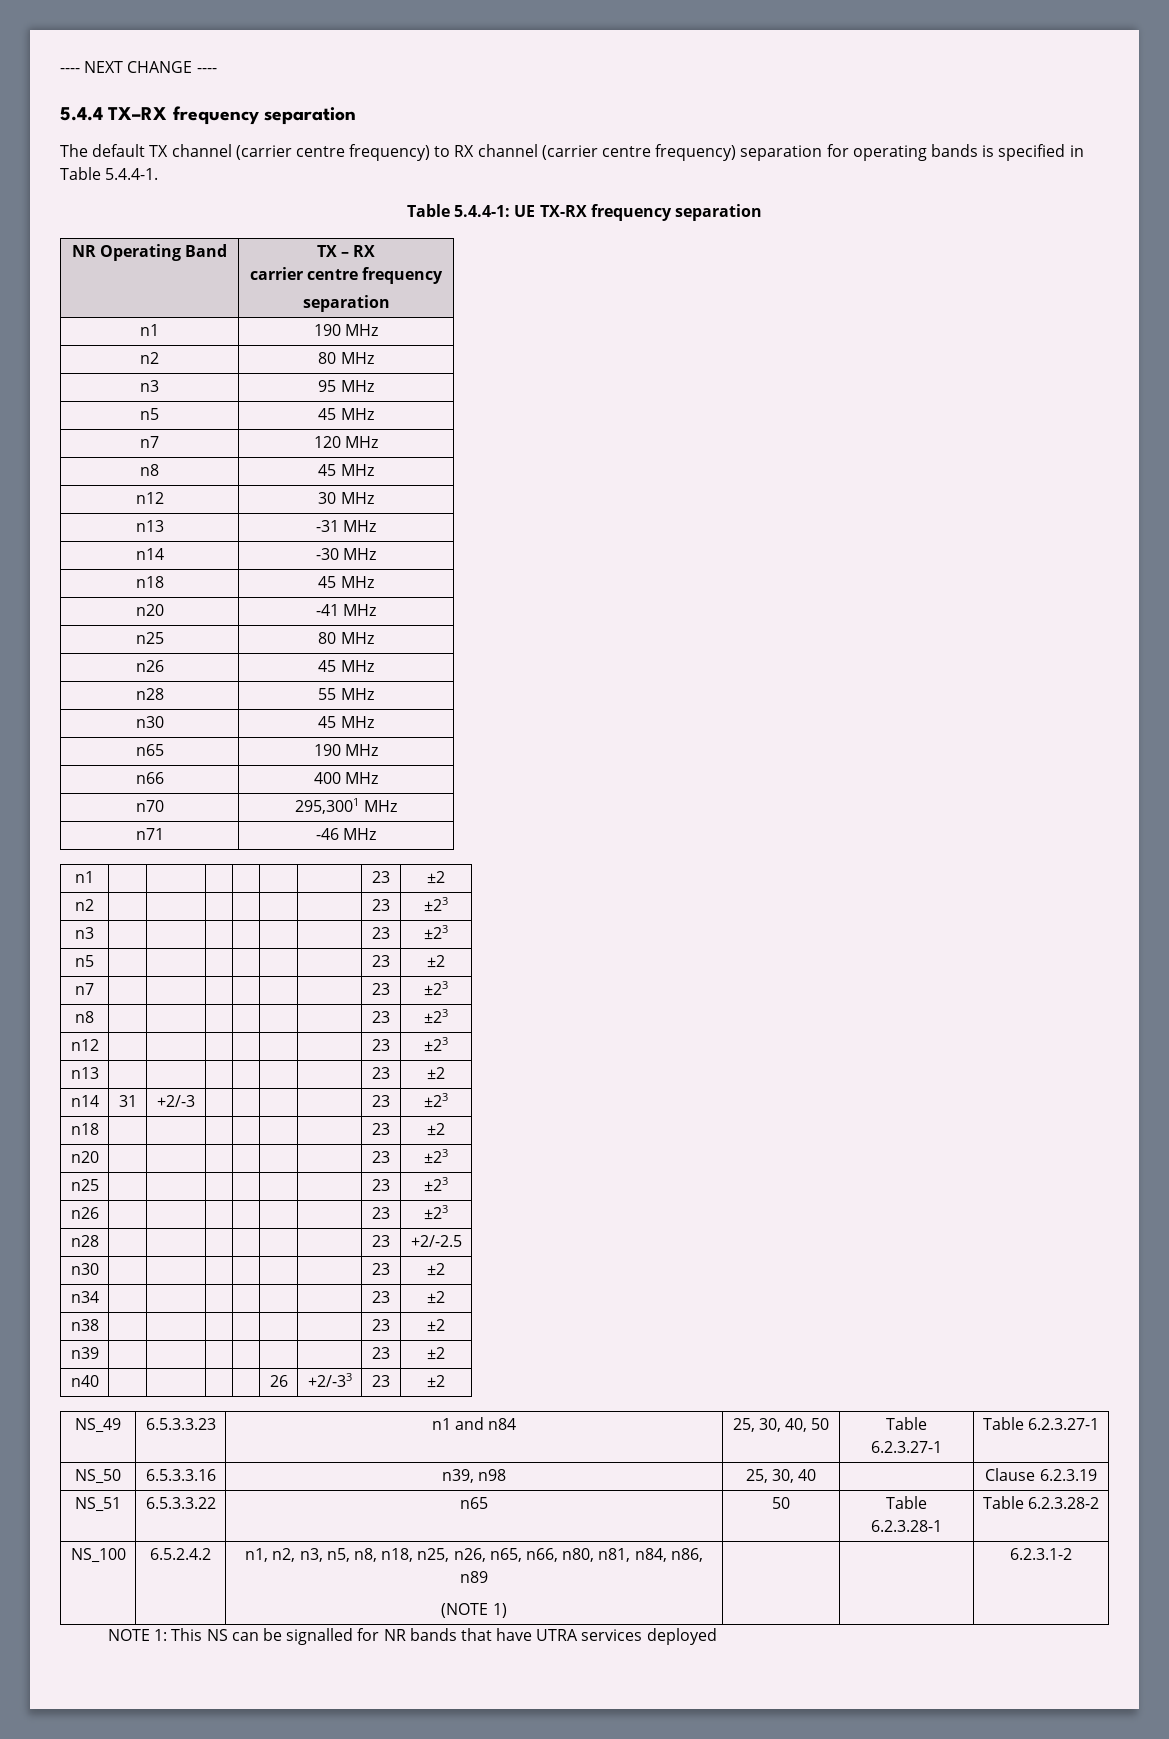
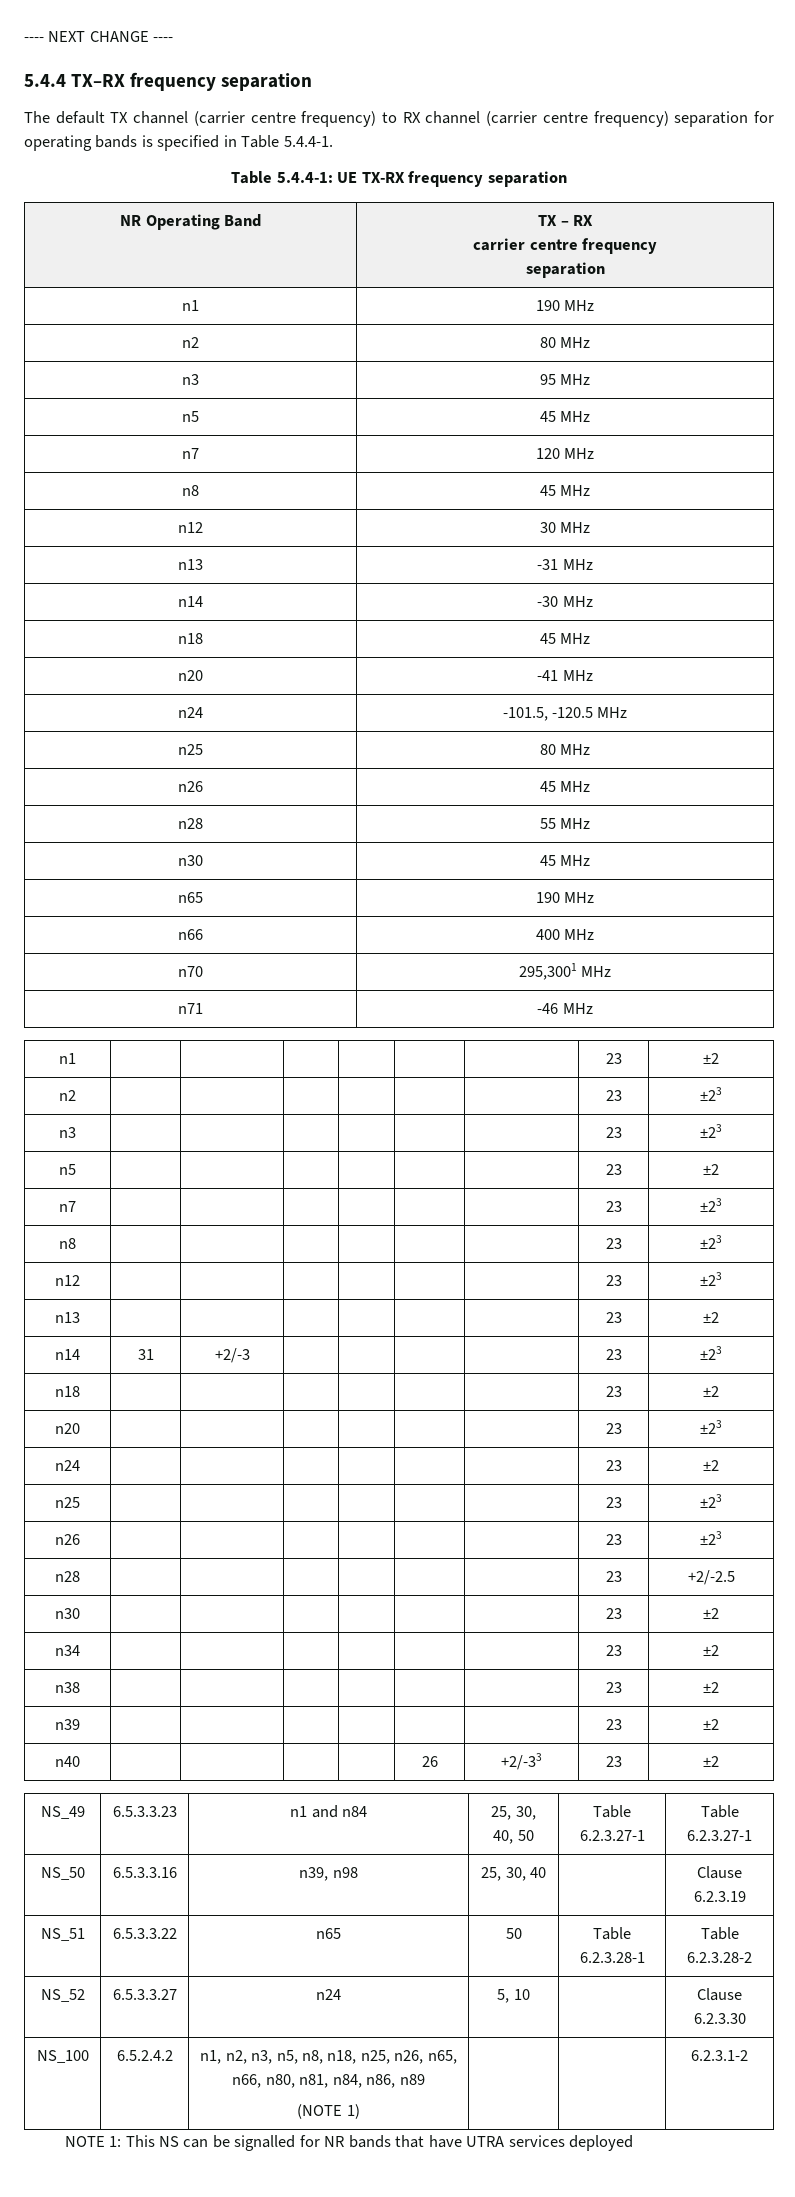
(377, 610) none -> [178,707,203,718] [502,707,628,721] // n24 | -101.5, -120.5 MHz
(448, 1156) none -> [55,1460,80,1471] [605,1460,622,1471] [703,1460,719,1471] // n24 | | | | | | | 23 | ±2
(1100, 1503) none -> [40,1989,85,2002] [112,1989,177,2000] [316,1989,341,2000] [497,1989,530,2003] [697,1988,742,2001] [693,2013,746,2024] // NS_52 | 6.5.3.3.27 | n24 | 5, 10 | | Clause 6.2.3.30

